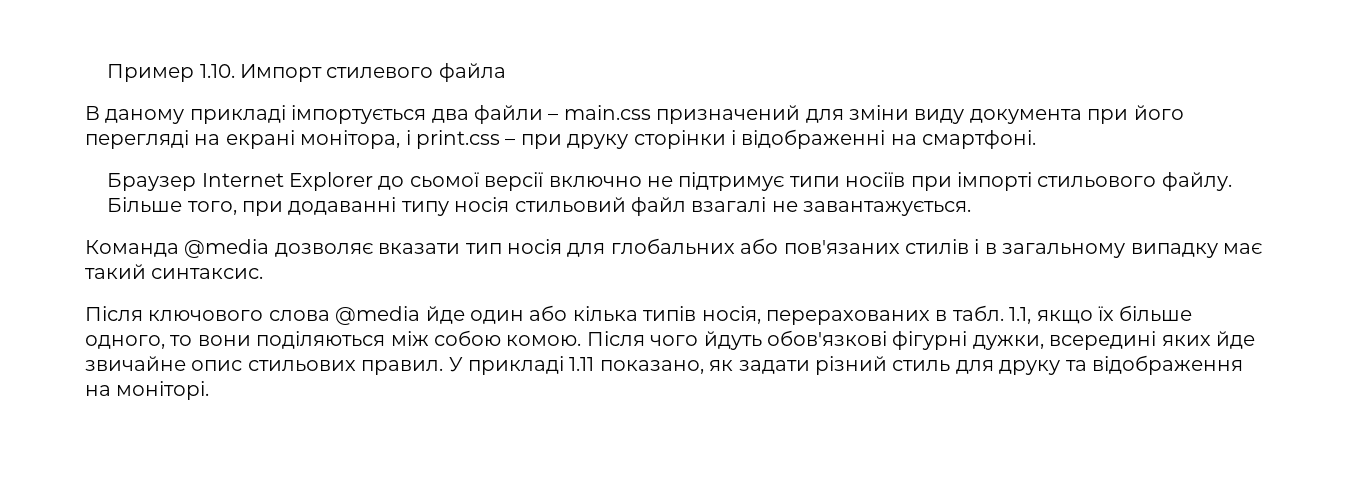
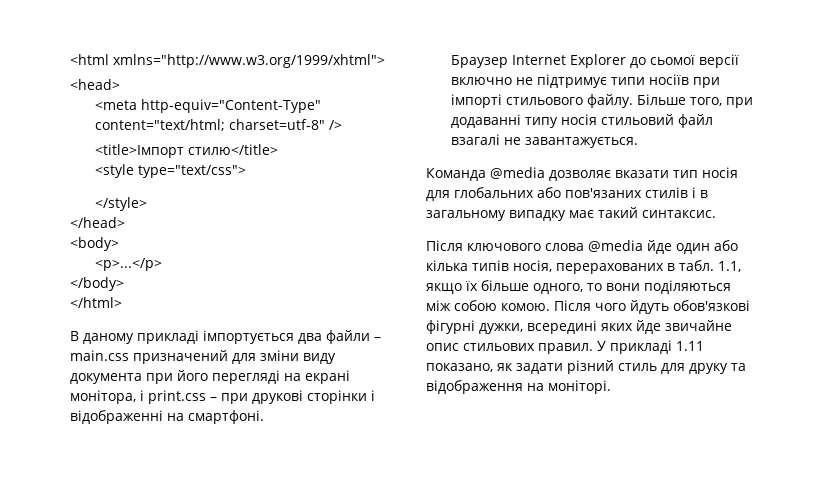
[107,63,506,82] Пример 1.10. Импорт стилевого файла -> [70,54,385,68] [70,79,120,90] [95,99,322,113] [95,119,343,131] [95,144,279,158] [95,164,247,178] [95,197,148,211] [70,217,125,228] [70,237,119,251] [95,258,163,271] [70,277,124,291] [70,297,122,308] <html xmlns="http://www.w3.org/1999/xhtml"> // <head> // <meta http-equiv="Content-Type" content="text/html; charset=utf-8" /> // <title>Імпорт стилю</title> // <style type="text/css"> // </style> // </head> // <body> // <p>...</p> // </body> // </html>
[567,134,629,149] друку -> [252,390,303,404] друкові

